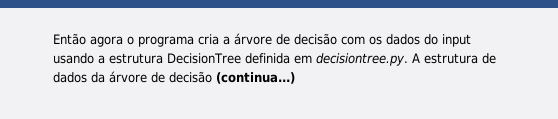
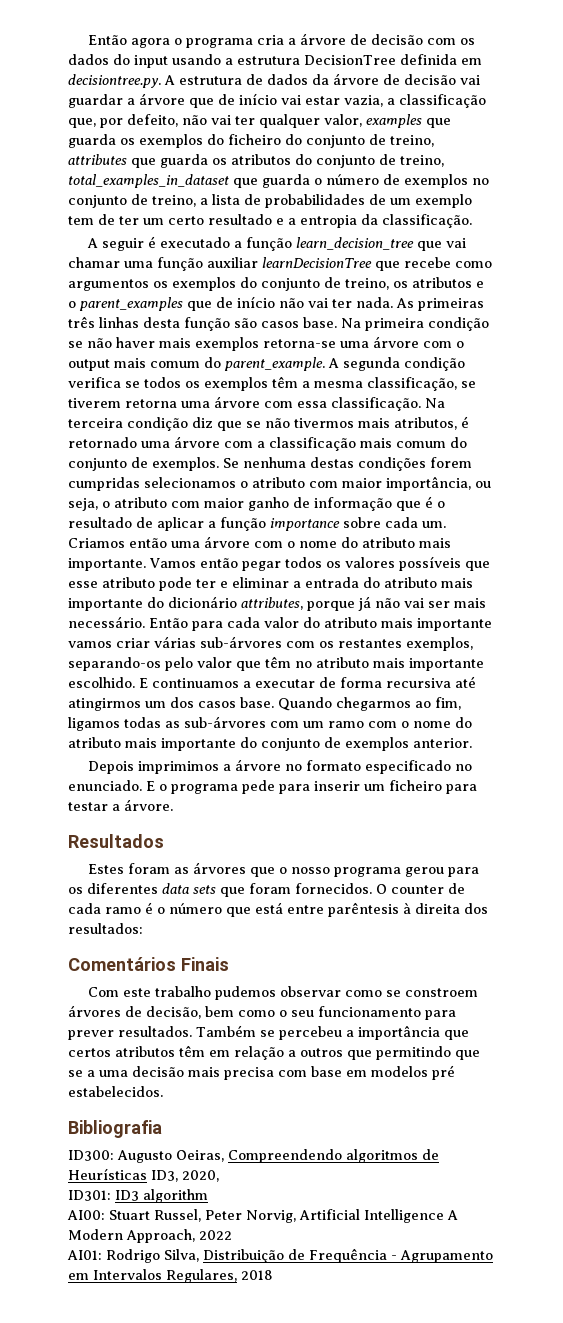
[216,72,295,84] (continua...) -> [460,75,480,85] [68,93,486,108] [68,114,451,128] [68,134,434,148] [68,154,444,168] [68,174,489,188] [68,194,472,208] [68,214,472,228] [87,236,467,251] [68,257,492,271] [68,277,484,291] [68,296,484,311] [68,316,489,331] [68,336,464,351] [68,357,465,371] [68,376,476,391] [68,396,445,411] [68,416,469,431] [68,436,467,451] [68,457,472,471] [68,476,491,491] [68,496,445,511] [68,517,446,531] [68,536,451,548] [68,556,490,571] [68,577,473,591] [68,596,486,611] [68,616,492,631] [68,636,473,651] [68,656,484,671] [68,676,476,688] [68,697,461,711] [68,716,472,731] [68,737,472,751] [88,759,473,774] [68,780,477,794] [68,799,173,811] [68,834,164,848] [88,862,480,877] [68,883,465,897] [68,902,488,917] [68,923,143,934] [68,957,229,971] [88,986,479,1000] [68,1005,456,1020] [68,1025,469,1040] [68,1045,480,1060] [68,1065,455,1080] [68,1086,163,1097] [68,1120,162,1138] [68,1149,439,1163] [68,1168,219,1182] [68,1189,208,1203] [67,1209,458,1223] [68,1229,232,1243] [67,1248,493,1263] [68,1269,273,1283] vai guardar a árvore que de início vai estar vazia, a classificação que, por defeito, não vai ter qualquer valor, examples que guarda os exemplos do ficheiro do conjunto de treino, attributes que guarda os atributos do conjunto de treino, total_examples_in_dataset que guarda o número de exemplos no conjunto de treino, a lista de probabilidades de um exemplo tem de ter um certo resultado e a entropia da classificação. // A seguir é executado a função learn_decision_tree que vai chamar uma função auxiliar learnDecisionTree que recebe como argumentos os exemplos do conjunto de treino, os atributos e o parent_examples que de início não vai ter nada. As primeiras três linhas desta função são casos base. Na primeira condição se não haver mais exemplos retorna-se uma árvore com o output mais comum do parent_example. A segunda condição verifica se todos os exemplos têm a mesma classificação, se tiverem retorna uma árvore com essa classificação. Na terceira condição diz que se não tivermos mais atributos, é retornado uma árvore com a classificação mais comum do conjunto de exemplos. Se nenhuma destas condições forem cumpridas selecionamos o atributo com maior importância, ou seja, o atributo com maior ganho de informação que é o resultado de aplicar a função importance sobre cada um. Criamos então uma árvore com o nome do atributo mais importante. Vamos então pegar todos os valores possíveis que esse atributo pode ter e eliminar a entrada do atributo mais importante do dicionário attributes, porque já não vai ser mais necessário. Então para cada valor do atributo mais importante vamos criar várias sub-árvores com os restantes exemplos, separando-os pelo valor que têm no atributo mais importante escolhido. E continuamos a executar de forma recursiva até atingirmos um dos casos base. Quando chegarmos ao fim, ligamos todas as sub-árvores com um ramo com o nome do atributo mais importante do conjunto de exemplos anterior. // Depois imprimimos a árvore no formato especificado no enunciado. E o programa pede para inserir um ficheiro para testar a árvore. // Resultados // Estes foram as árvores que o nosso programa gerou para os diferentes data sets que foram fornecidos. O counter de cada ramo é o número que está entre parêntesis à direita dos resultados: // Comentários Finais // Com este trabalho pudemos observar como se constroem árvores de decisão, bem como o seu funcionamento para prever resultados. Também se percebeu a importância que certos atributos têm em relação a outros que permitindo que se a uma decisão mais precisa com base em modelos pré estabelecidos. // Bibliografia // ID300: Augusto Oeiras, Compreendendo algoritmos de Heurísticas ID3, 2020, // ID301: ID3 algorithm // AI00: Stuart Russel, Peter Norvig, Artificial Intelligence A Modern Approach, 2022 // AI01: Rodrigo Silva, Distribuição de Frequência - Agrupamento em Intervalos Regulares, 2018

